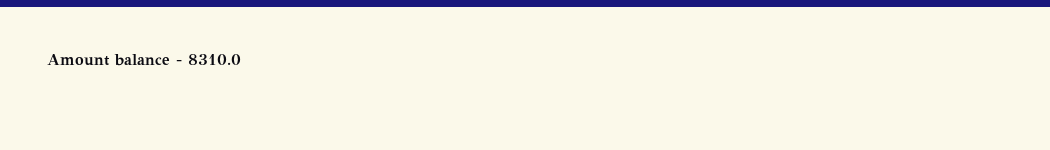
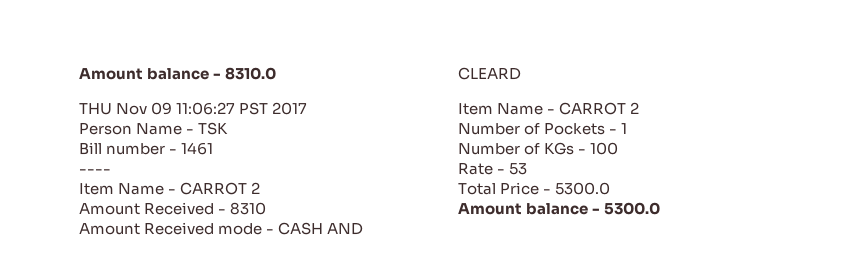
(241, 59) none -> [79,102,308,115] [79,122,229,135] [79,142,214,155] [79,169,111,174] [79,182,261,195] [79,202,267,215] [79,222,364,235] [458,67,521,80] [458,102,640,115] [458,123,628,135] [458,142,619,155] [458,163,528,175] [458,182,611,195] [458,202,661,215] // THU Nov 09 11:06:27 PST 2017 // Person Name - TSK // Bill number - 1461 // ---- // Item Name - CARROT 2 // Amount Received - 8310 // Amount Received mode - CASH AND CLEARD // Item Name - CARROT 2 // Number of Pockets - 1 // Number of KGs - 100 // Rate - 53 // Total Price - 5300.0 // Amount balance - 5300.0

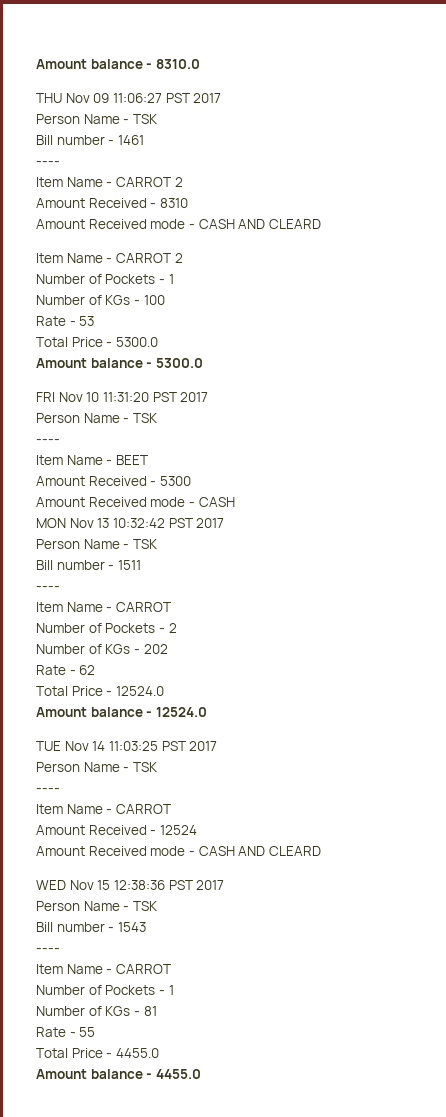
(661, 208) none -> [36,392,209,402] [36,413,158,423] [36,439,60,444] [36,455,148,465] [36,476,191,486] [36,497,235,507] [36,518,225,528] [36,539,158,549] [36,560,141,570] [36,586,60,591] [36,602,171,612] [36,623,177,633] [36,644,168,654] [36,665,96,675] [36,686,164,696] [36,707,207,717] [36,741,218,751] [36,762,158,772] [36,788,60,793] [36,804,171,814] [36,825,197,835] [36,846,321,856] [36,880,225,890] [36,901,158,911] [36,922,146,932] [36,948,60,953] [36,964,171,974] [36,985,174,995] [36,1006,157,1016] [36,1027,96,1037] [36,1048,159,1058] [36,1069,201,1079] // FRI Nov 10 11:31:20 PST 2017 // Person Name - TSK // ---- // Item Name - BEET // Amount Received - 5300 // Amount Received mode - CASH // MON Nov 13 10:32:42 PST 2017 // Person Name - TSK // Bill number - 1511 // ---- // Item Name - CARROT // Number of Pockets - 2 // Number of KGs - 202 // Rate - 62 // Total Price - 12524.0 // Amount balance - 12524.0 // TUE Nov 14 11:03:25 PST 2017 // Person Name - TSK // ---- // Item Name - CARROT // Amount Received - 12524 // Amount Received mode - CASH AND CLEARD // WED Nov 15 12:38:36 PST 2017 // Person Name - TSK // Bill number - 1543 // ---- // Item Name - CARROT // Number of Pockets - 1 // Number of KGs - 81 // Rate - 55 // Total Price - 4455.0 // Amount balance - 4455.0

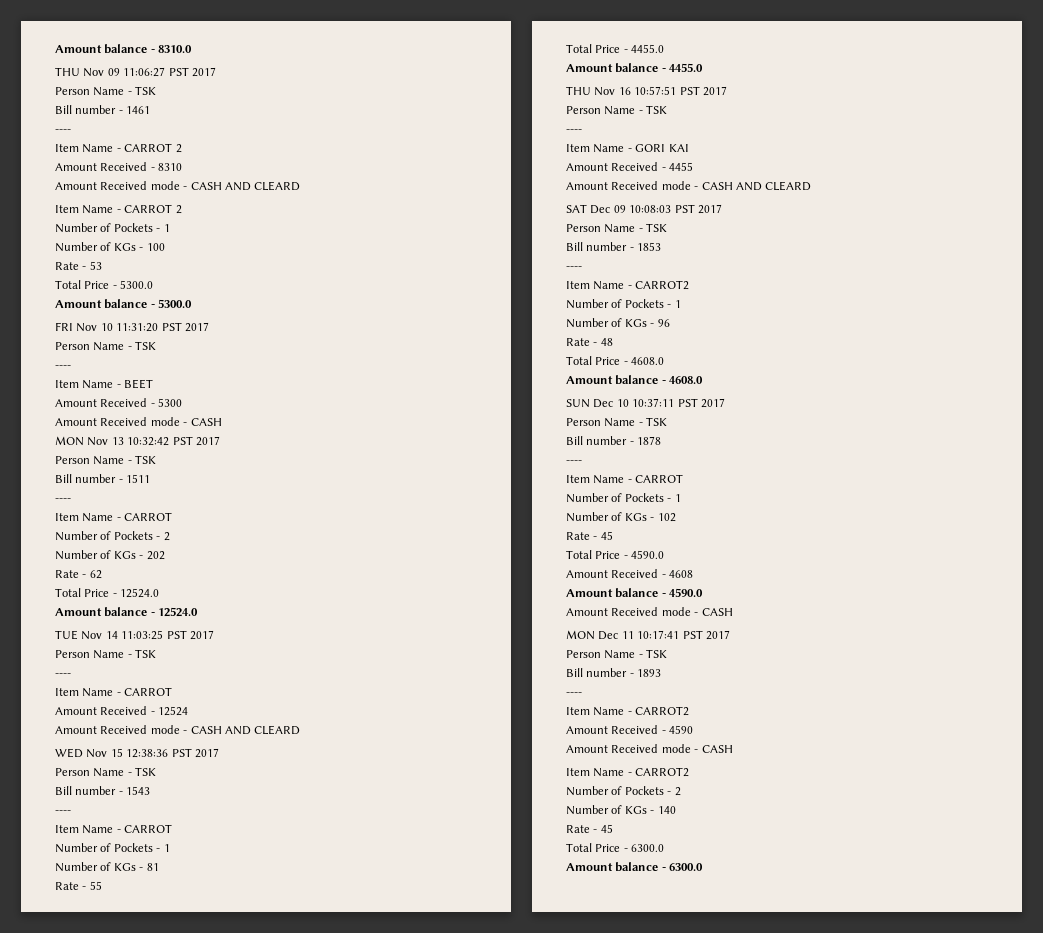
(201, 1074) none -> [566,86,727,96] [566,105,668,115] [566,129,582,133] [566,144,689,153] [566,162,694,171] [566,181,812,191] [566,204,722,214] [566,223,668,233] [566,242,662,251] [566,266,582,270] [566,280,690,290] [566,299,681,309] [566,318,670,328] [566,338,613,346] [566,356,665,365] [566,375,704,385] [566,398,725,408] [566,417,668,427] [566,436,662,445] [566,460,582,464] [566,474,684,484] [566,493,681,503] [566,512,676,522] [566,531,613,540] [566,550,665,559] [566,569,694,578] [566,588,704,598] [566,607,733,616] [566,630,730,640] [566,649,668,659] [566,668,662,677] [566,692,582,696] [566,706,690,716] [566,725,694,734] [566,744,733,753] [566,767,690,777] [566,786,681,796] [566,805,676,815] [566,824,613,833] [566,843,665,852] [566,862,704,872] // THU Nov 16 10:57:51 PST 2017 // Person Name - TSK // ---- // Item Name - GORI KAI // Amount Received - 4455 // Amount Received mode - CASH AND CLEARD // SAT Dec 09 10:08:03 PST 2017 // Person Name - TSK // Bill number - 1853 // ---- // Item Name - CARROT2 // Number of Pockets - 1 // Number of KGs - 96 // Rate - 48 // Total Price - 4608.0 // Amount balance - 4608.0 // SUN Dec 10 10:37:11 PST 2017 // Person Name - TSK // Bill number - 1878 // ---- // Item Name - CARROT // Number of Pockets - 1 // Number of KGs - 102 // Rate - 45 // Total Price - 4590.0 // Amount Received - 4608 // Amount balance - 4590.0 // Amount Received mode - CASH // MON Dec 11 10:17:41 PST 2017 // Person Name - TSK // Bill number - 1893 // ---- // Item Name - CARROT2 // Amount Received - 4590 // Amount Received mode - CASH // Item Name - CARROT2 // Number of Pockets - 2 // Number of KGs - 140 // Rate - 45 // Total Price - 6300.0 // Amount balance - 6300.0

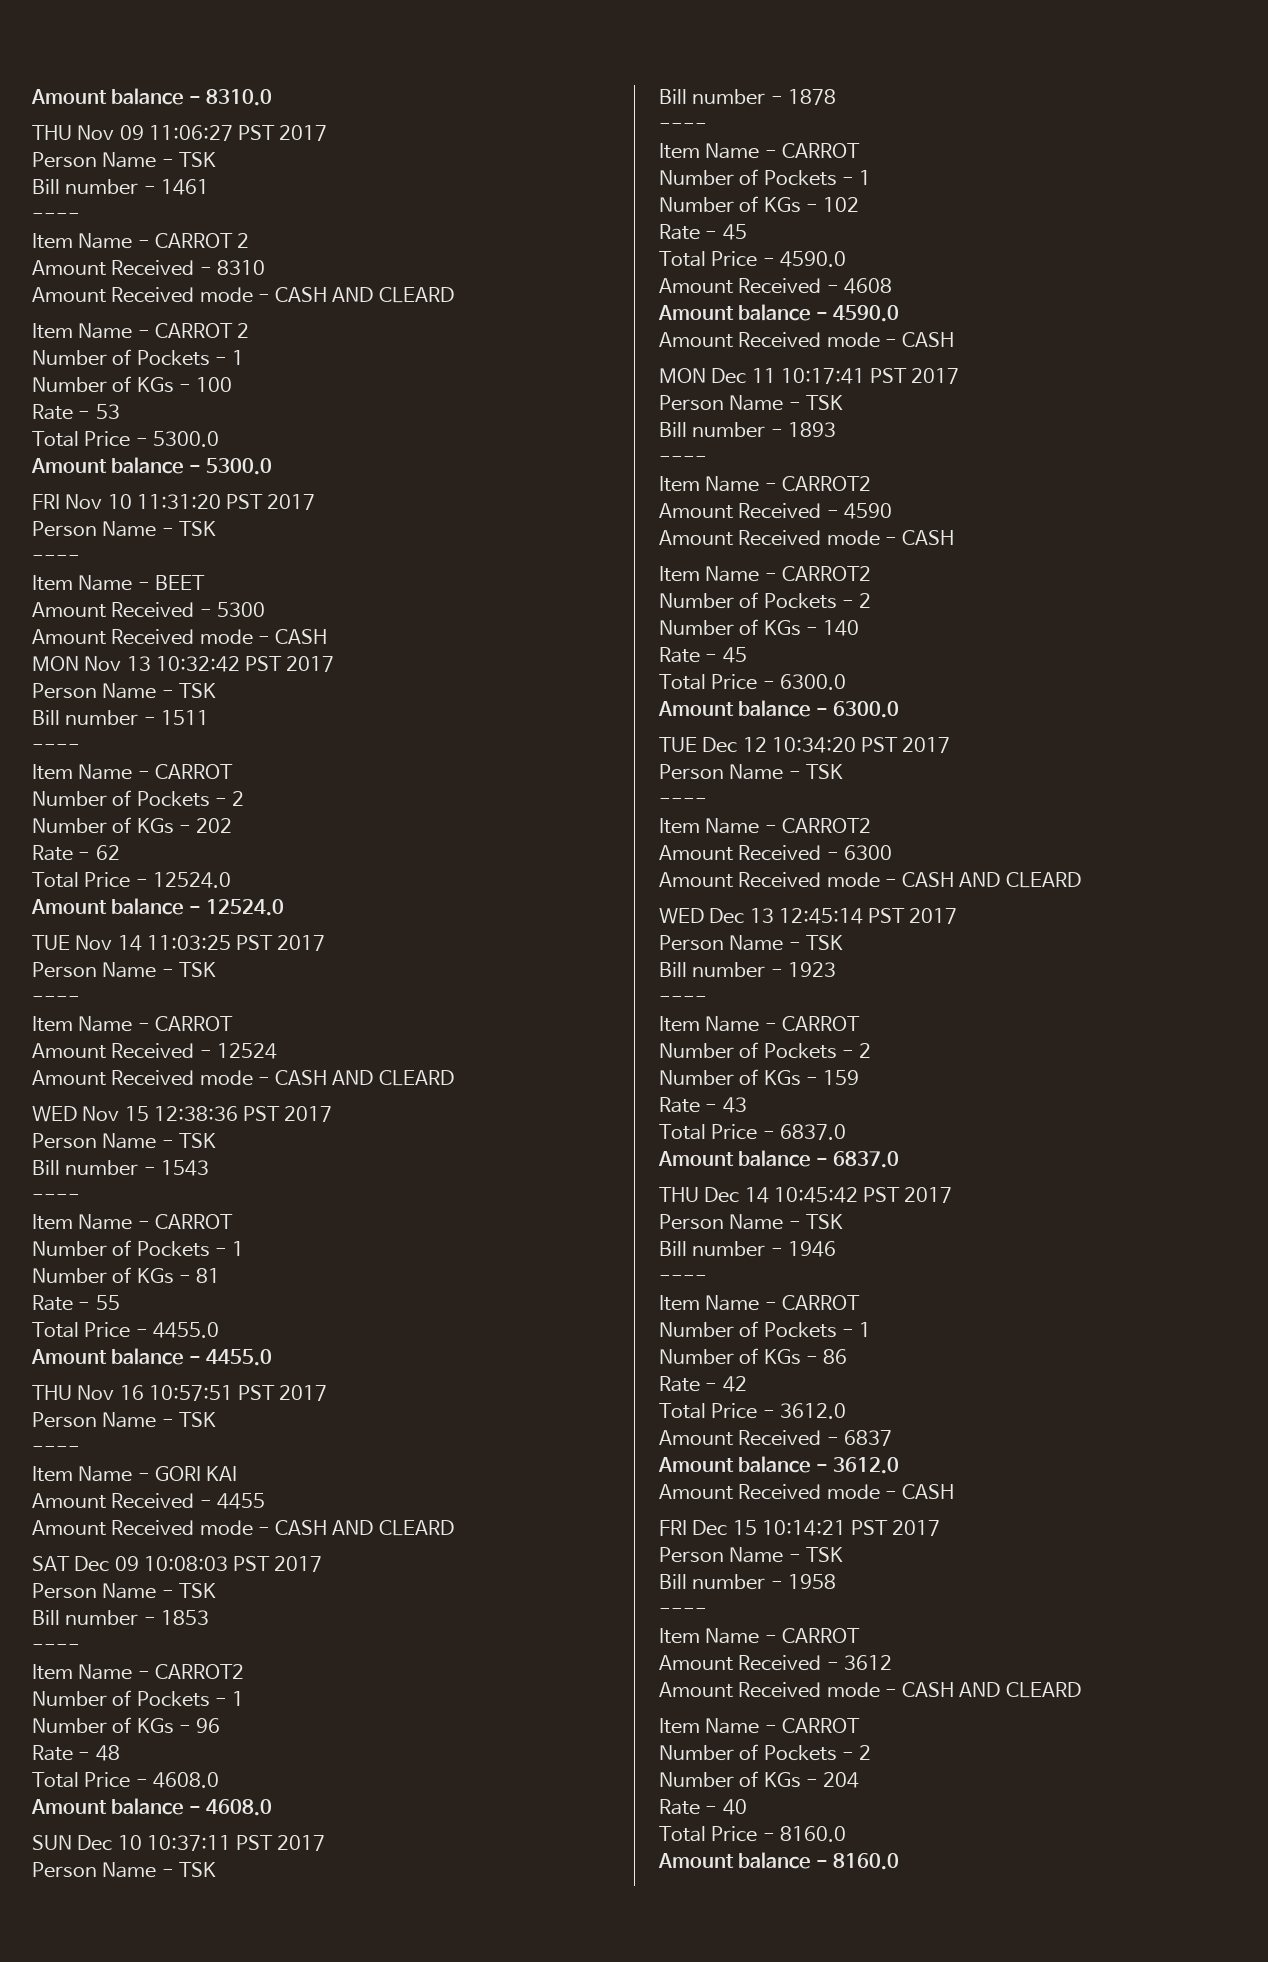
(704, 867) none -> [659,737,951,753] [659,764,843,780] [659,798,707,806] [659,818,871,834] [659,845,892,861] [659,872,1081,888] [659,908,958,924] [659,935,843,951] [659,962,836,978] [659,996,707,1004] [659,1016,860,1032] [659,1042,872,1059] [659,1069,860,1086] [659,1097,747,1113] [659,1124,846,1140] [658,1150,899,1168] [659,1187,953,1203] [659,1214,843,1230] [659,1241,836,1257] [659,1275,707,1283] [659,1295,860,1311] [659,1321,872,1338] [659,1348,848,1365] [659,1376,747,1392] [659,1403,846,1419] [659,1430,892,1446] [658,1456,899,1474] [659,1484,955,1500] [659,1520,941,1536] [659,1547,843,1563] [659,1574,836,1590] [659,1608,707,1616] [659,1628,860,1644] [659,1655,892,1671] [659,1682,1081,1698] [659,1718,860,1734] [659,1744,872,1761] [659,1771,860,1788] [659,1799,747,1815] [659,1826,846,1842] [658,1852,899,1870] // TUE Dec 12 10:34:20 PST 2017 // Person Name - TSK // ---- // Item Name - CARROT2 // Amount Received - 6300 // Amount Received mode - CASH AND CLEARD // WED Dec 13 12:45:14 PST 2017 // Person Name - TSK // Bill number - 1923 // ---- // Item Name - CARROT // Number of Pockets - 2 // Number of KGs - 159 // Rate - 43 // Total Price - 6837.0 // Amount balance - 6837.0 // THU Dec 14 10:45:42 PST 2017 // Person Name - TSK // Bill number - 1946 // ---- // Item Name - CARROT // Number of Pockets - 1 // Number of KGs - 86 // Rate - 42 // Total Price - 3612.0 // Amount Received - 6837 // Amount balance - 3612.0 // Amount Received mode - CASH // FRI Dec 15 10:14:21 PST 2017 // Person Name - TSK // Bill number - 1958 // ---- // Item Name - CARROT // Amount Received - 3612 // Amount Received mode - CASH AND CLEARD // Item Name - CARROT // Number of Pockets - 2 // Number of KGs - 204 // Rate - 40 // Total Price - 8160.0 // Amount balance - 8160.0

